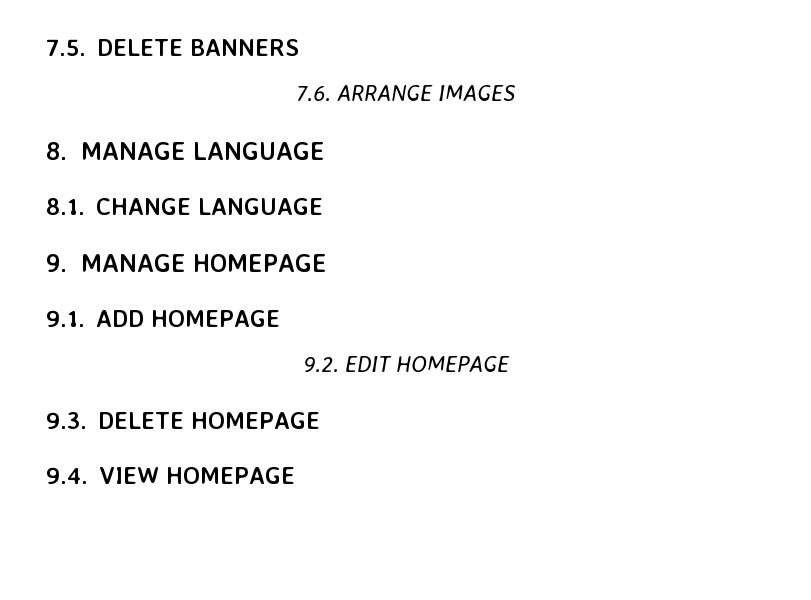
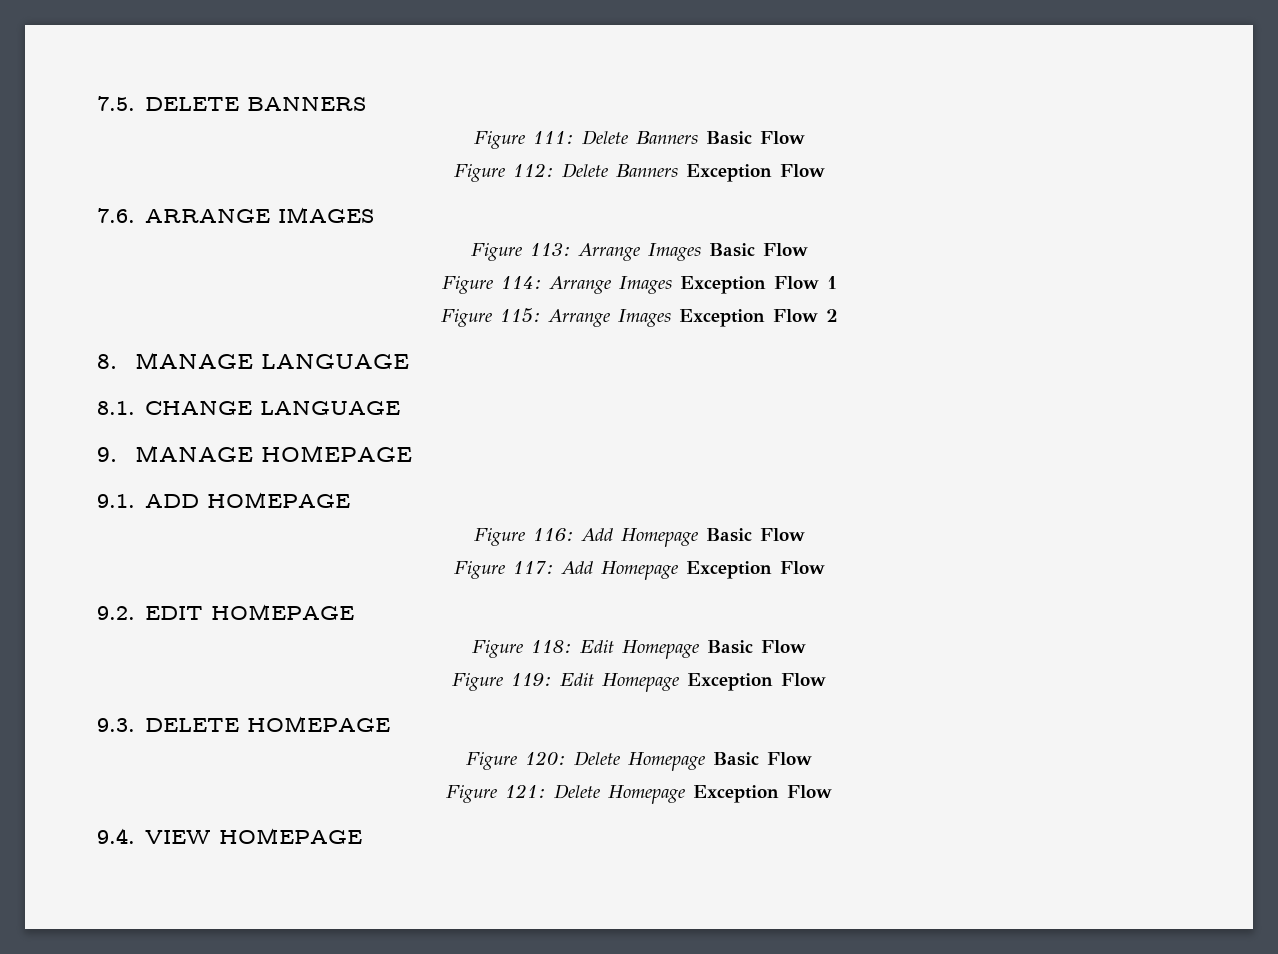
[296,85,516,102] 7.6. ARRANGE IMAGES -> [473,130,805,149] [453,163,825,182] [97,207,374,223] [470,243,808,261] [441,276,837,294] [440,308,838,327] Figure 111: Delete Banners Basic Flow // Figure 112: Delete Banners Exception Flow // 7.6. ARRANGE IMAGES // Figure 113: Arrange Images Basic Flow // Figure 114: Arrange Images Exception Flow 1 // Figure 115: Arrange Images Exception Flow 2
[302,356,510,373] [46,412,320,429] 9.2. EDIT HOMEPAGE // 9.3. DELETE HOMEPAGE -> [473,528,805,547] [453,561,825,580] [97,604,354,620] [472,640,806,659] [452,673,826,692] [97,716,390,732] [466,751,812,771] [446,784,832,804] Figure 116: Add Homepage Basic Flow // Figure 117: Add Homepage Exception Flow // 9.2. EDIT HOMEPAGE // Figure 118: Edit Homepage Basic Flow // Figure 119: Edit Homepage Exception Flow // 9.3. DELETE HOMEPAGE // Figure 120: Delete Homepage Basic Flow // Figure 121: Delete Homepage Exception Flow

